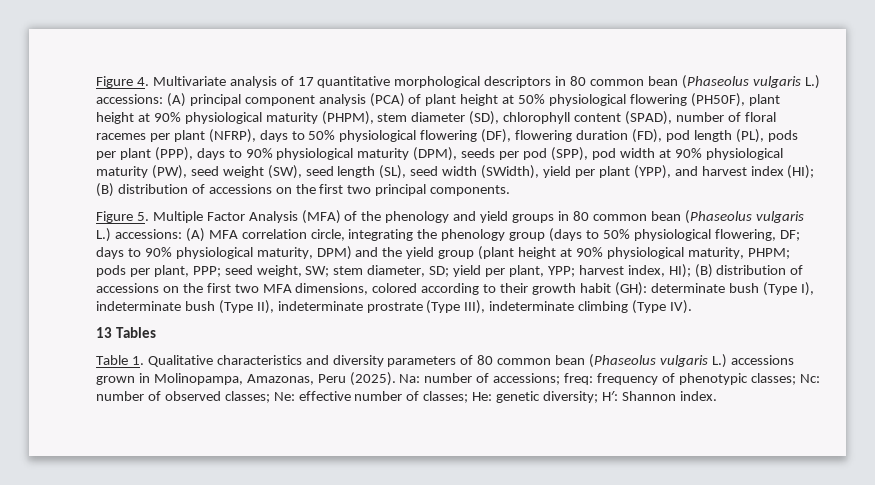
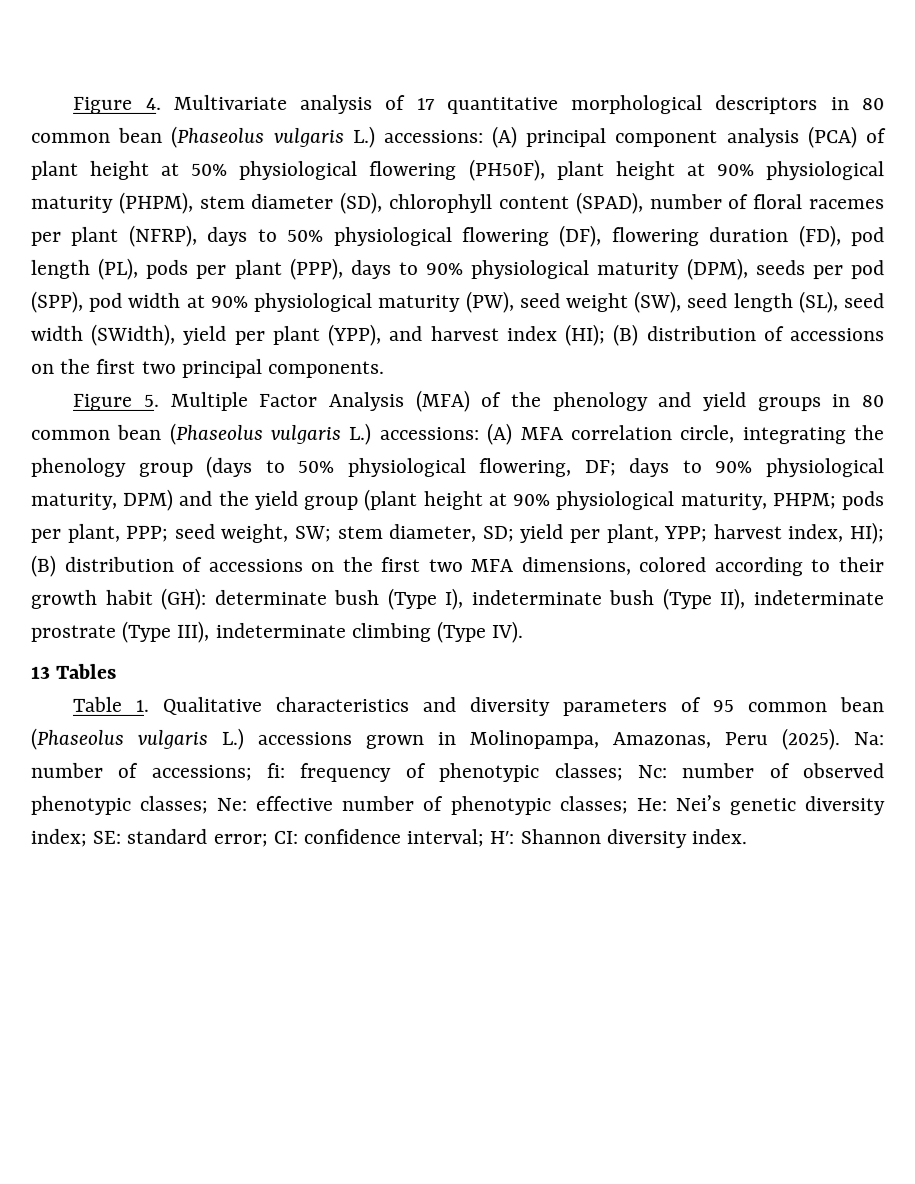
[477,355,494,365] 80 -> [712,700,735,713] 95
[564,373,594,385] freq: -> [266,762,286,778] fi:
(221, 396) none -> [30,795,131,815] phenotypic
(420, 396) none -> [449,795,551,816] phenotypic
[496,391,599,403] genetic diversity; -> [674,795,886,816] [30,828,485,848] Nei’s genetic diversity index; SE: standard error; CI: confidence interval;
(676, 396) none -> [605,829,687,849] diversity

